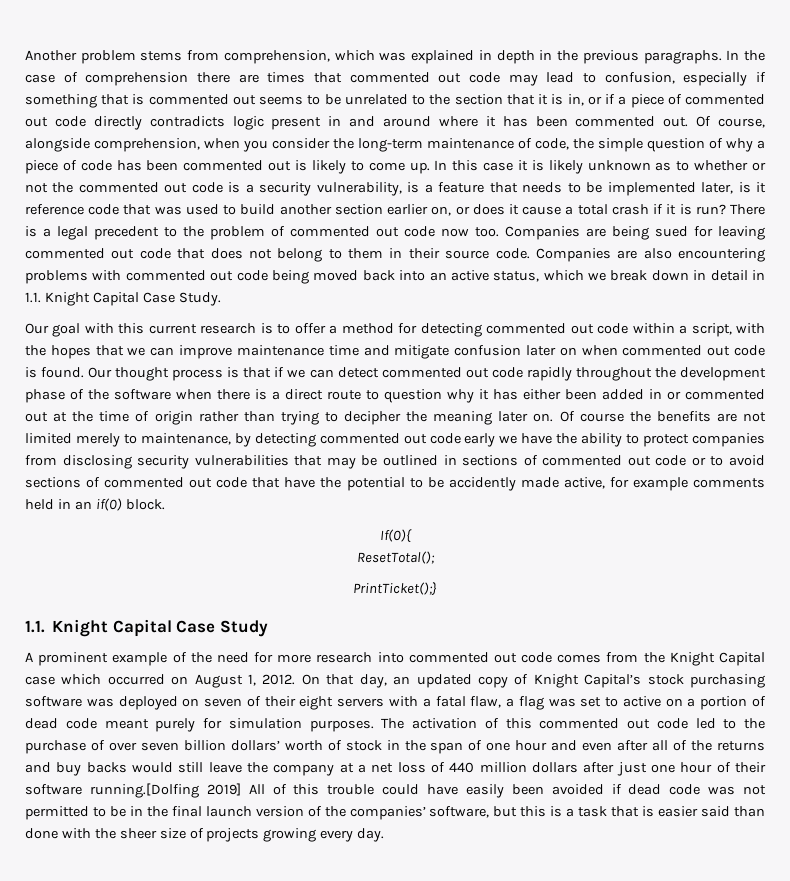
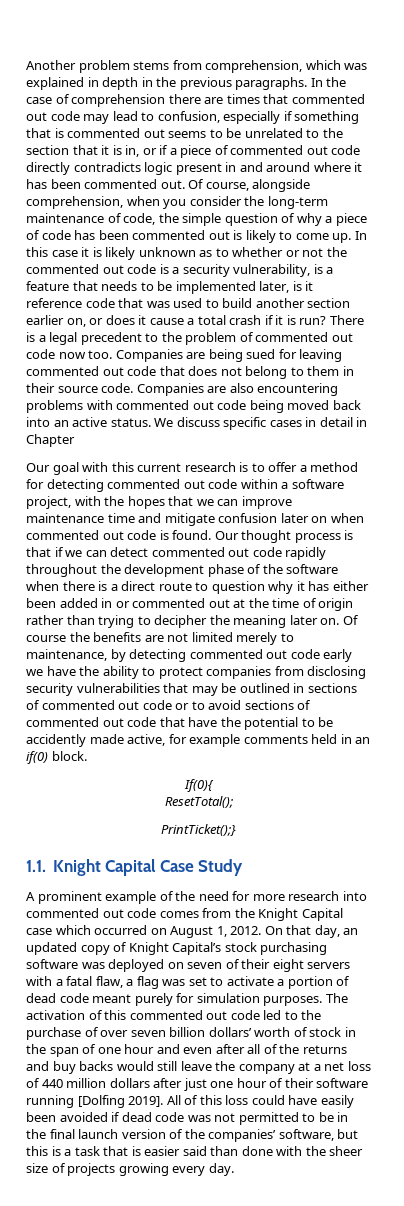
[493,270,766,282] [25,292,221,306] status, which we break down in detail in 1.1. Knight Capital Case Study. -> [110,417,368,430] [26,434,75,447] status. We discuss specific cases in detail in Chapter
[691,323,732,337] script, -> [291,479,344,489] [26,496,71,509] software project,
[622,696,683,707] active on -> [226,976,274,986] activate
[89,783,241,798] running.[Dolfing 2019] -> [26,1095,164,1108] running [Dolfing 2019].
[327,784,375,795] trouble -> [225,1095,249,1105] loss

